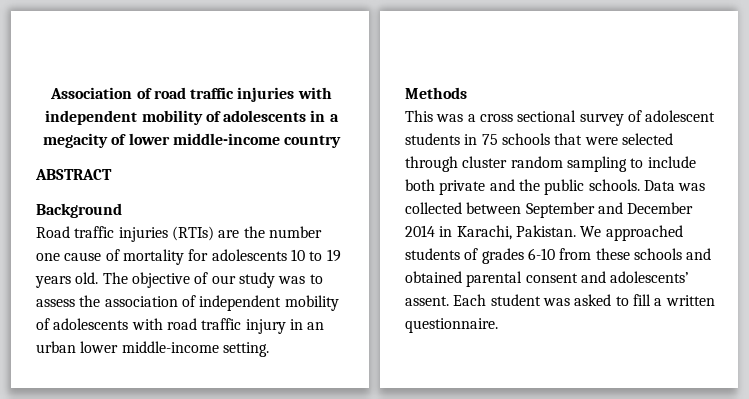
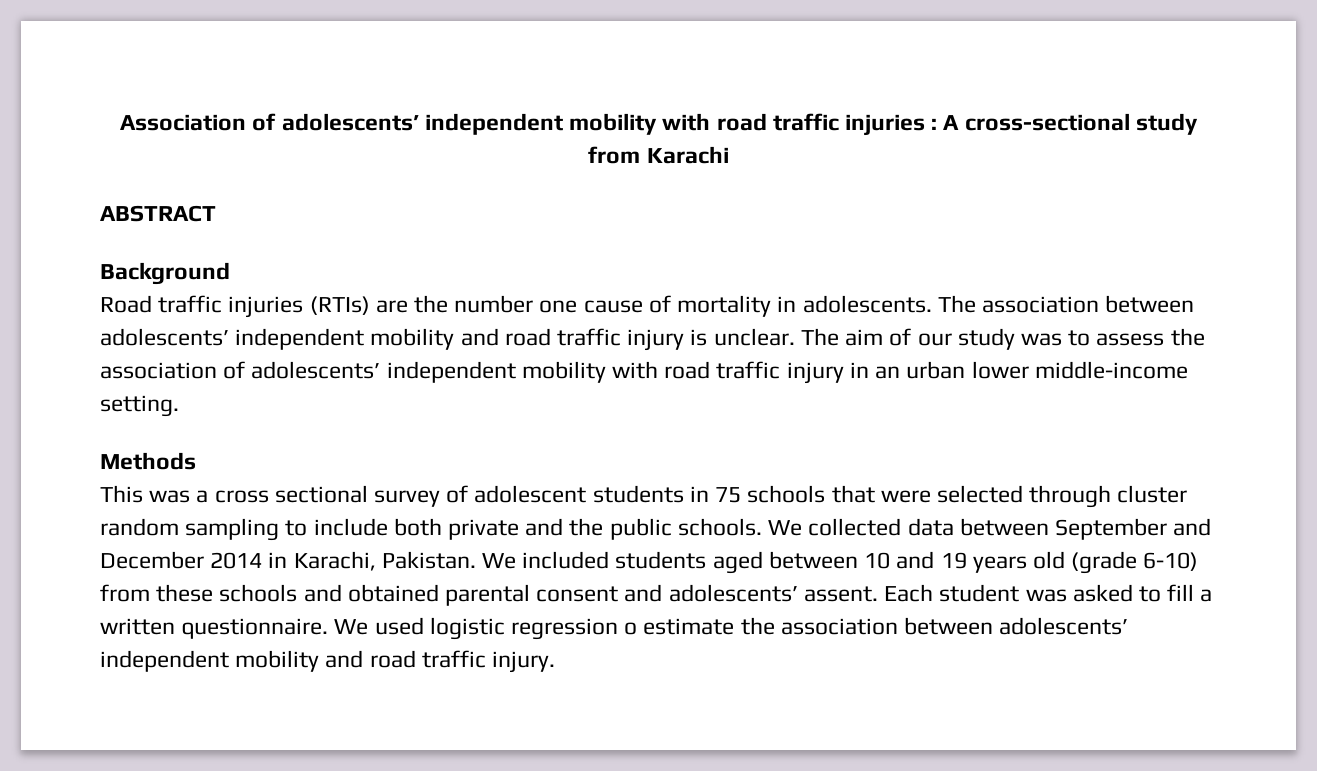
[153,87,332,102] [45,110,339,125] [42,133,342,148] road traffic injuries with independent mobility of adolescents in a megacity of lower middle-income country -> [281,113,1198,136] [588,146,729,164] adolescents’ independent mobility with road traffic injuries : A cross-sectional study from Karachi
[188,249,341,262] [35,272,190,288] for adolescents 10 to 19 years old. The objective -> [777,295,1195,313] [100,328,884,351] in adolescents. The association between adolescents’ independent mobility and road traffic injury is unclear. The aim
[199,295,339,311] [36,318,129,330] independent mobility of adolescents -> [251,361,606,383] adolescents’ independent mobility
[643,180,706,191] [405,202,462,214] Data was collected -> [768,518,954,536] We collected data
[605,225,683,241] [405,248,555,264] approached students of grades 6-10 -> [522,551,1199,574] included students aged between 10 and 19 years old (grade 6-10)
(498, 325) none -> [334,617,1129,640] [100,650,556,673] We used logistic regression o estimate the association between adolescents’ independent mobility and road traffic injury.

